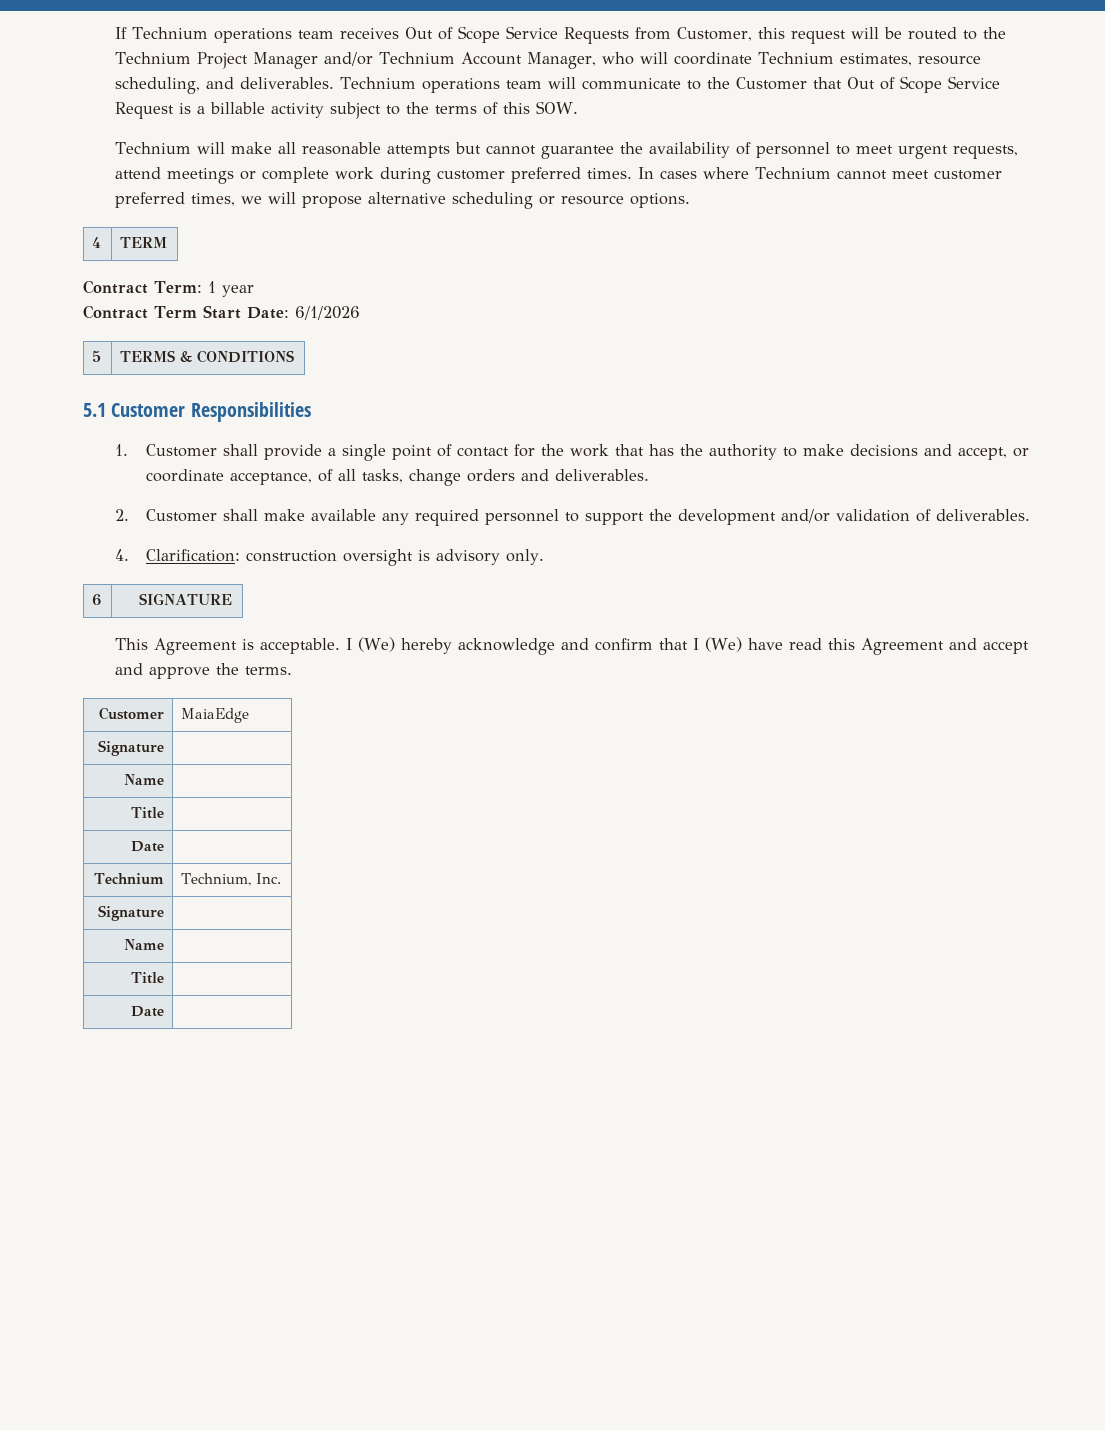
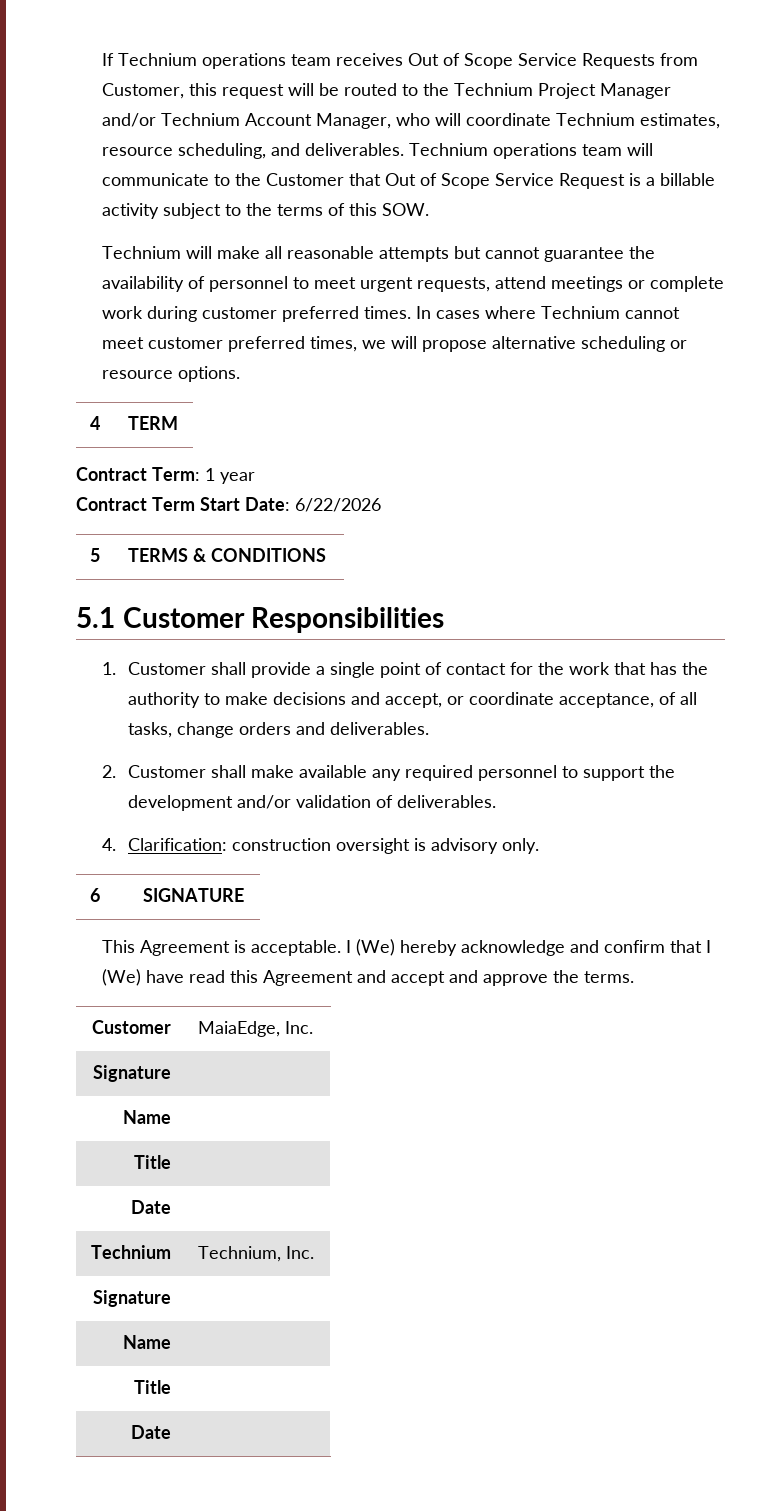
[294,306,360,320] 6/1/2026 -> [295,498,381,512] 6/22/2026
[181,708,250,723] MaiaEdge -> [197,1021,313,1037] MaiaEdge, Inc.

